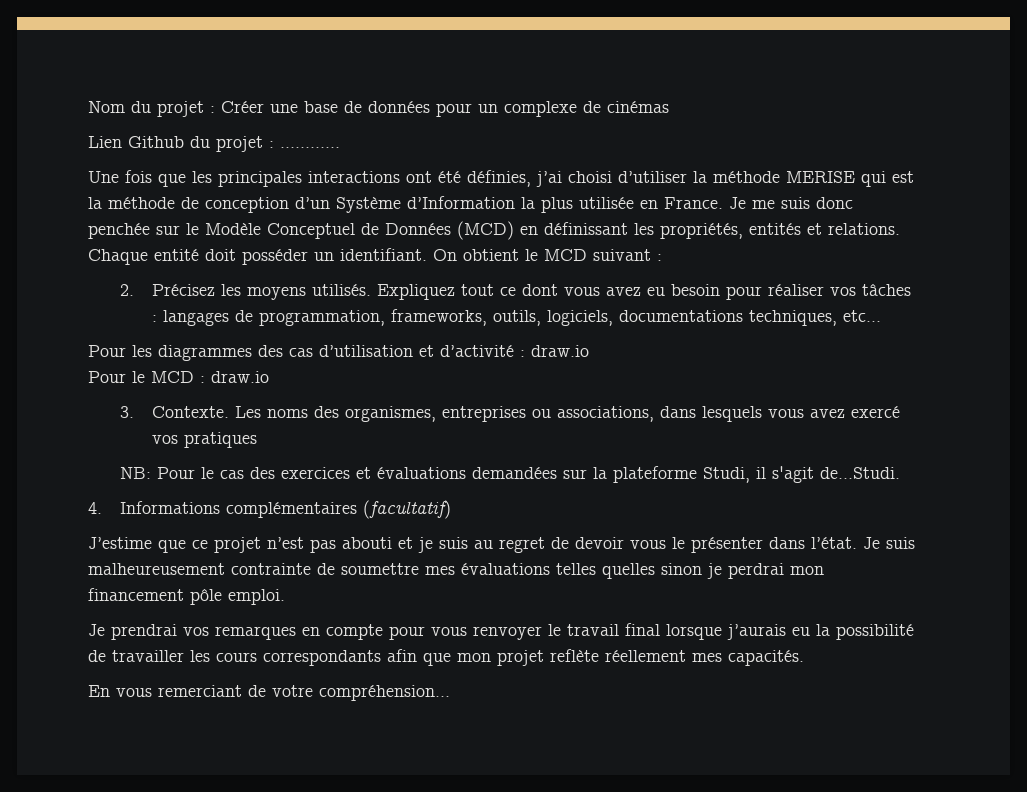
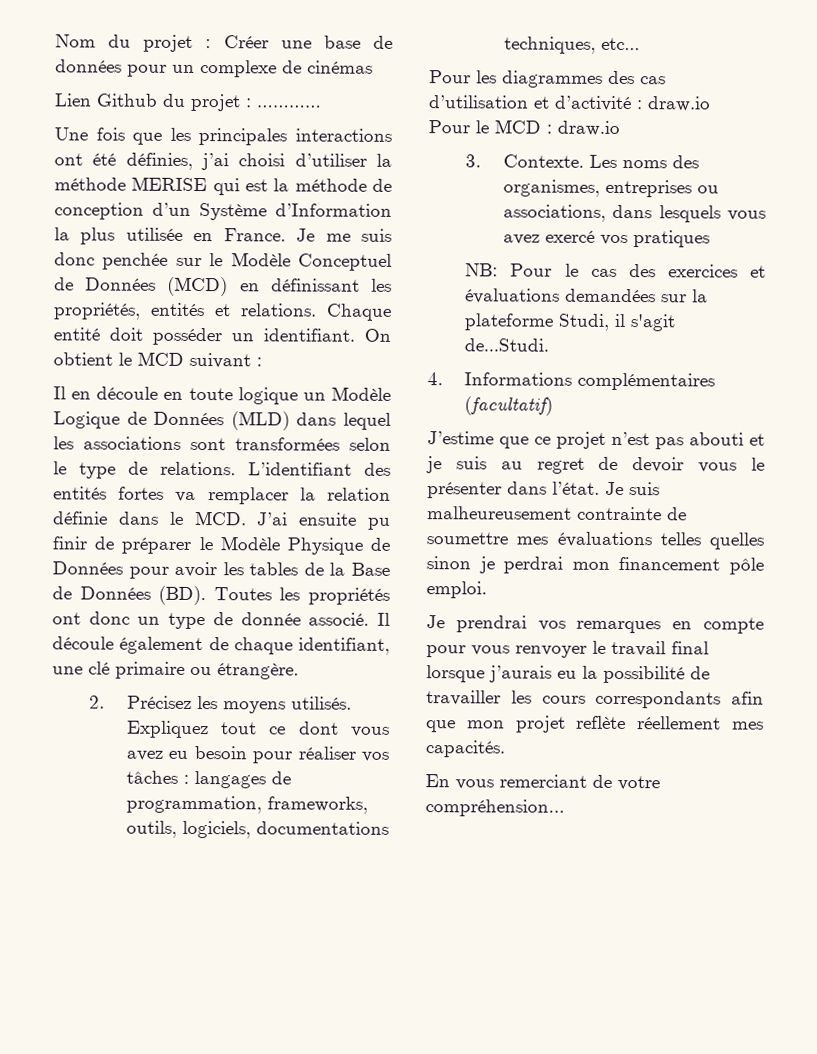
(662, 257) none -> [53,386,391,405] [53,411,391,431] [53,436,391,451] [53,461,391,479] [53,486,391,505] [53,510,391,530] [52,536,390,555] [52,561,390,579] [52,585,390,606] [52,611,391,630] [52,636,390,655] [52,661,299,680] // Il en découle en toute logique un Modèle Logique de Données (MLD) dans lequel les associations sont transformées selon le type de relations. L’identifiant des entités fortes va remplacer la relation définie dans le MCD. J’ai ensuite pu finir de préparer le Modèle Physique de Données pour avoir les tables de la Base de Données (BD). Toutes les propriétés ont donc un type de donnée associé. Il découle également de chaque identifiant, une clé primaire ou étrangère.

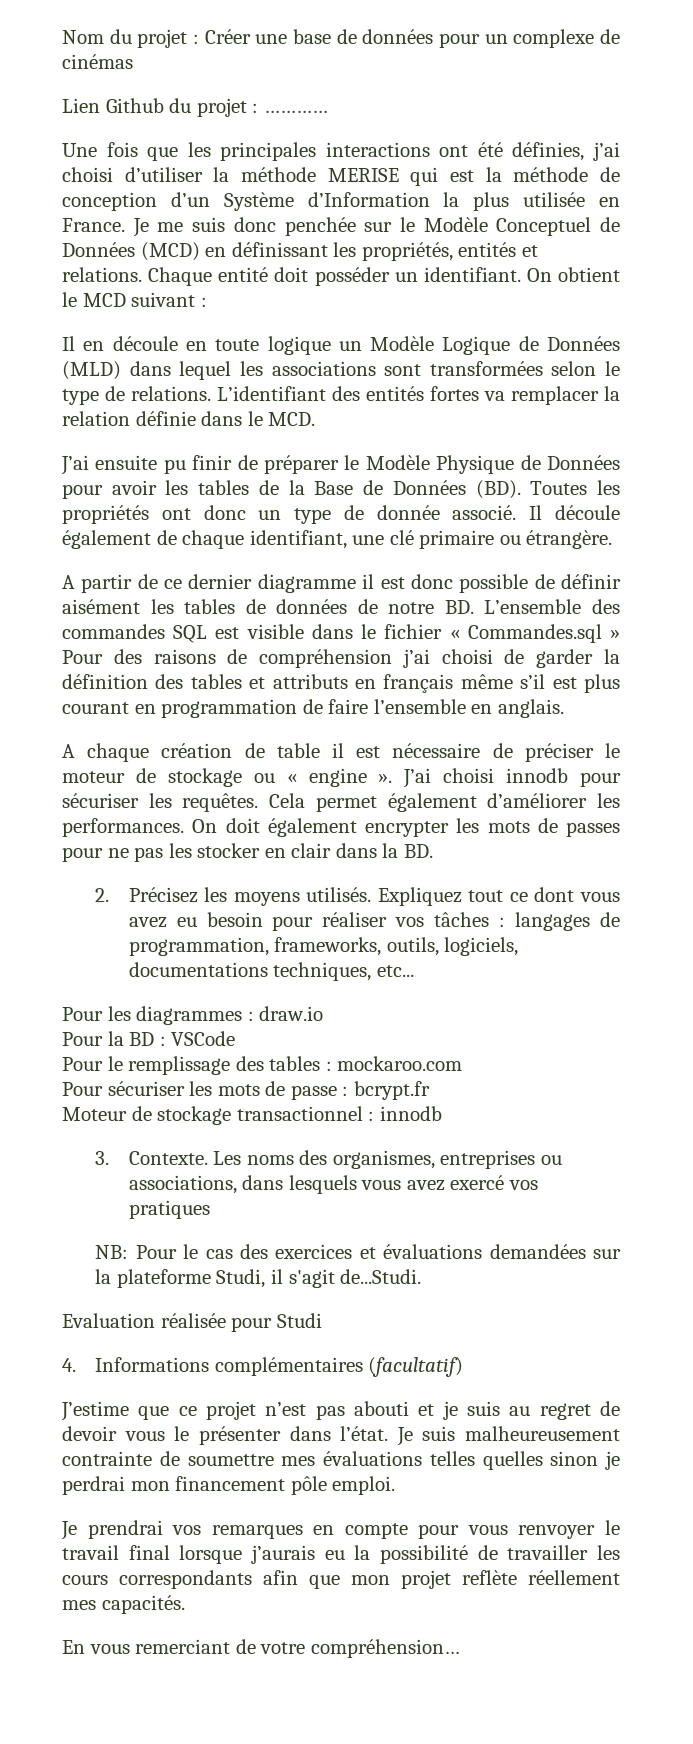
(247, 518) none -> (316, 419) //
(299, 671) none -> [62,574,621,593] [62,599,620,614] [62,624,620,643] [62,649,620,668] [62,674,620,693] [62,699,564,718] [62,743,620,762] [62,768,621,788] [62,793,620,812] [62,818,620,837] [62,843,433,862] // A partir de ce dernier diagramme il est donc possible de définir aisément les tables de données de notre BD. L’ensemble des commandes SQL est visible dans le fichier « Commandes.sql » Pour des raisons de compréhension j’ai choisi de garder la définition des tables et attributs en français même s’il est plus courant en programmation de faire l’ensemble en anglais. // A chaque création de table il est nécessaire de préciser le moteur de stockage ou « engine ». J’ai choisi innodb pour sécuriser les requêtes. Cela permet également d’améliorer les performances. On doit également encrypter les mots de passes pour ne pas les stocker en clair dans la BD.
[608,70,666,85] [428,95,711,112] [428,119,620,136] des cas d’utilisation et d’activité : draw.io // Pour le MCD : draw.io -> [247,1006,324,1021] [62,1031,236,1046] [62,1056,463,1075] [62,1081,430,1100] [62,1106,442,1125] : draw.io // Pour la BD : VSCode // Pour le remplissage des tables : mockaroo.com // Pour sécuriser les mots de passe : bcrypt.fr // Moteur de stockage transactionnel : innodb
(550, 345) none -> [62,1313,322,1332] // Evaluation réalisée pour Studi

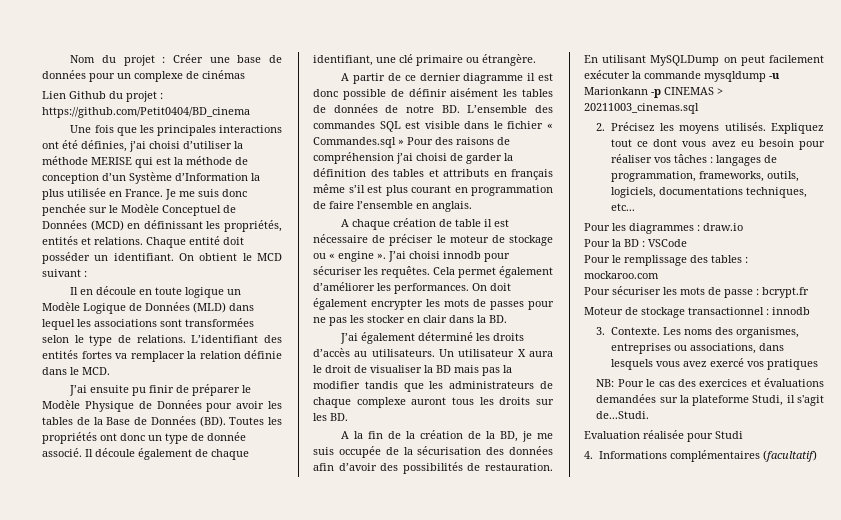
[263,110,328,113] ………… -> [42,107,250,118] https://github.com/Petit0404/BD_cinema
(433, 851) none -> [340,332,525,344] [313,348,553,357] [313,365,512,376] [313,381,553,392] [313,397,554,408] [313,413,348,421] [341,430,553,442] [313,446,553,458] [313,462,553,474] [584,55,824,66] [584,70,780,82] [584,87,723,98] [584,103,699,114] // J’ai également déterminé les droits d’accès au utilisateurs. Un utilisateur X aura le droit de visualiser la BD mais pas la modifier tandis que les administrateurs de chaque complexe auront tous les droits sur les BD. // A la fin de la création de la BD, je me suis occupée de la sécurisation des données afin d’avoir des possibilités de restauration. En utilisant MySQLDump on peut facilement exécuter la commande mysqldump -u Marionkann -p CINEMAS > 20211003_cinemas.sql
[61,1401,620,1421] [62,1426,620,1446] [62,1451,620,1470] [62,1476,396,1495] [61,1520,620,1540] [62,1545,621,1564] [62,1570,620,1589] [62,1595,185,1614] [62,1639,460,1658] // J’estime que ce projet n’est pas abouti et je suis au regret de devoir vous le présenter dans l’état. Je suis malheureusement contrainte de soumettre mes évaluations telles quelles sinon je perdrai mon financement pôle emploi. // Je prendrai vos remarques en compte pour vous renvoyer le travail final lorsque j’aurais eu la possibilité de travailler les cours correspondants afin que mon projet reflète réellement mes capacités. // En vous remerciant de votre compréhension… -> (817, 456) none

